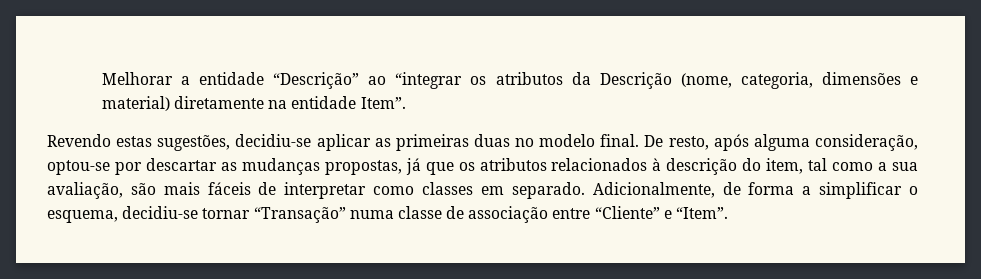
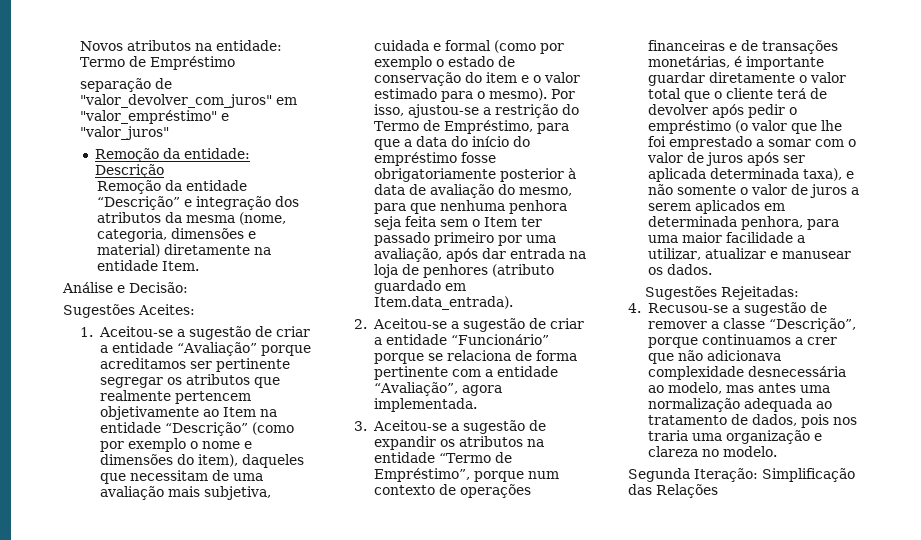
[101,72,487,89] Melhorar a entidade “Descrição” ao “integrar os -> [80,40,283,51] [80,56,236,70] [80,78,173,92] [80,94,298,108] [80,110,230,124] [80,126,170,140] [94,148,250,162] [94,164,164,178] [97,180,248,194] [97,196,300,210] Novos atributos na entidade: Termo de Empréstimo // separação de "valor_devolver_com_juros" em "valor_empréstimo" e "valor_juros" // Remoção da entidade: Descrição // Remoção da entidade “Descrição” e integração dos
[599,72,672,89] Descrição -> [186,215,236,223] mesma
[360,97,406,109] [47,134,918,151] [47,158,919,175] [47,182,919,199] [47,206,729,223] Item”. // Revendo estas sugestões, decidiu-se aplicar as primeiras duas no modelo final. De resto, após alguma consideração, optou-se por descartar as mudanças propostas, já que os atributos relacionados à descrição do item, tal como a sua avaliação, são mais fáceis de interpretar como classes em separado. Adicionalmente, de forma a simplificar o esquema, decidiu-se tornar “Transação” numa classe de associação entre “Cliente” e “Item”. -> [162,261,200,271] [62,282,188,293] [63,304,195,318] [80,326,310,340] [99,342,311,356] [99,358,290,372] [99,374,280,388] [99,390,251,404] [99,406,277,420] [99,422,294,436] [99,438,252,452] [99,454,304,468] [99,470,263,484] [99,486,271,500] [373,40,564,54] [373,56,515,70] [373,72,580,86] [373,88,575,102] [373,104,579,118] [373,120,569,134] [373,136,530,150] [373,152,496,166] [373,168,576,182] [373,184,572,198] [373,200,567,214] [373,216,542,230] [373,232,556,246] [373,248,586,262] [373,264,554,278] [373,280,466,294] [373,296,513,310] [354,318,584,332] [373,334,549,345] [373,350,577,364] [373,366,558,380] [373,382,502,396] [373,398,477,412] [354,420,546,434] [373,436,544,450] [373,452,512,463] [373,468,559,482] [373,484,531,498] [647,40,838,54] [647,56,824,70] [647,72,846,86] [647,88,827,102] [647,104,797,118] [647,120,842,134] [647,136,856,150] [646,152,805,166] [647,168,854,182] [647,184,859,198] [647,200,785,214] [647,216,839,230] [647,232,805,243] [647,248,851,260] [647,264,712,275] [645,286,800,300] [628,302,827,316] [647,318,856,332] [647,334,837,348] [647,350,781,364] [647,366,846,380] [647,382,830,394] [647,398,832,412] [647,414,857,428] [647,430,822,444] [647,446,777,457] [628,468,856,482] [628,484,719,498] Item. // Análise e Decisão: // Sugestões Aceites: // 1. Aceitou-se a sugestão de criar a entidade “Avaliação” porque acreditamos ser pertinente segregar os atributos que realmente pertencem objetivamente ao Item na entidade “Descrição” (como por exemplo o nome e dimensões do item), daqueles que necessitam de uma avaliação mais subjetiva, cuidada e formal (como por exemplo o estado de conservação do item e o valor estimado para o mesmo). Por isso, ajustou-se a restrição do Termo de Empréstimo, para que a data do início do empréstimo fosse obrigatoriamente posterior à data de avaliação do mesmo, para que nenhuma penhora seja feita sem o Item ter passado primeiro por uma avaliação, após dar entrada na loja de penhores (atributo guardado em Item.data_entrada). // 2. Aceitou-se a sugestão de criar a entidade “Funcionário” porque se relaciona de forma pertinente com a entidade “Avaliação”, agora implementada. // 3. Aceitou-se a sugestão de expandir os atributos na entidade “Termo de Empréstimo”, porque num contexto de operações financeiras e de transações monetárias, é importante guardar diretamente o valor total que o cliente terá de devolver após pedir o empréstimo (o valor que lhe foi emprestado a somar com o valor de juros após ser aplicada determinada taxa), e não somente o valor de juros a serem aplicados em determinada penhora, para uma maior facilidade a utilizar, atualizar e manusear os dados. // Sugestões Rejeitadas: // 4. Recusou-se a sugestão de remover a classe “Descrição”, porque continuamos a crer que não adicionava complexidade desnecessária ao modelo, mas antes uma normalização adequada ao tratamento de dados, pois nos traria uma organização e clareza no modelo. // Segunda Iteração: Simplificação das Relações

